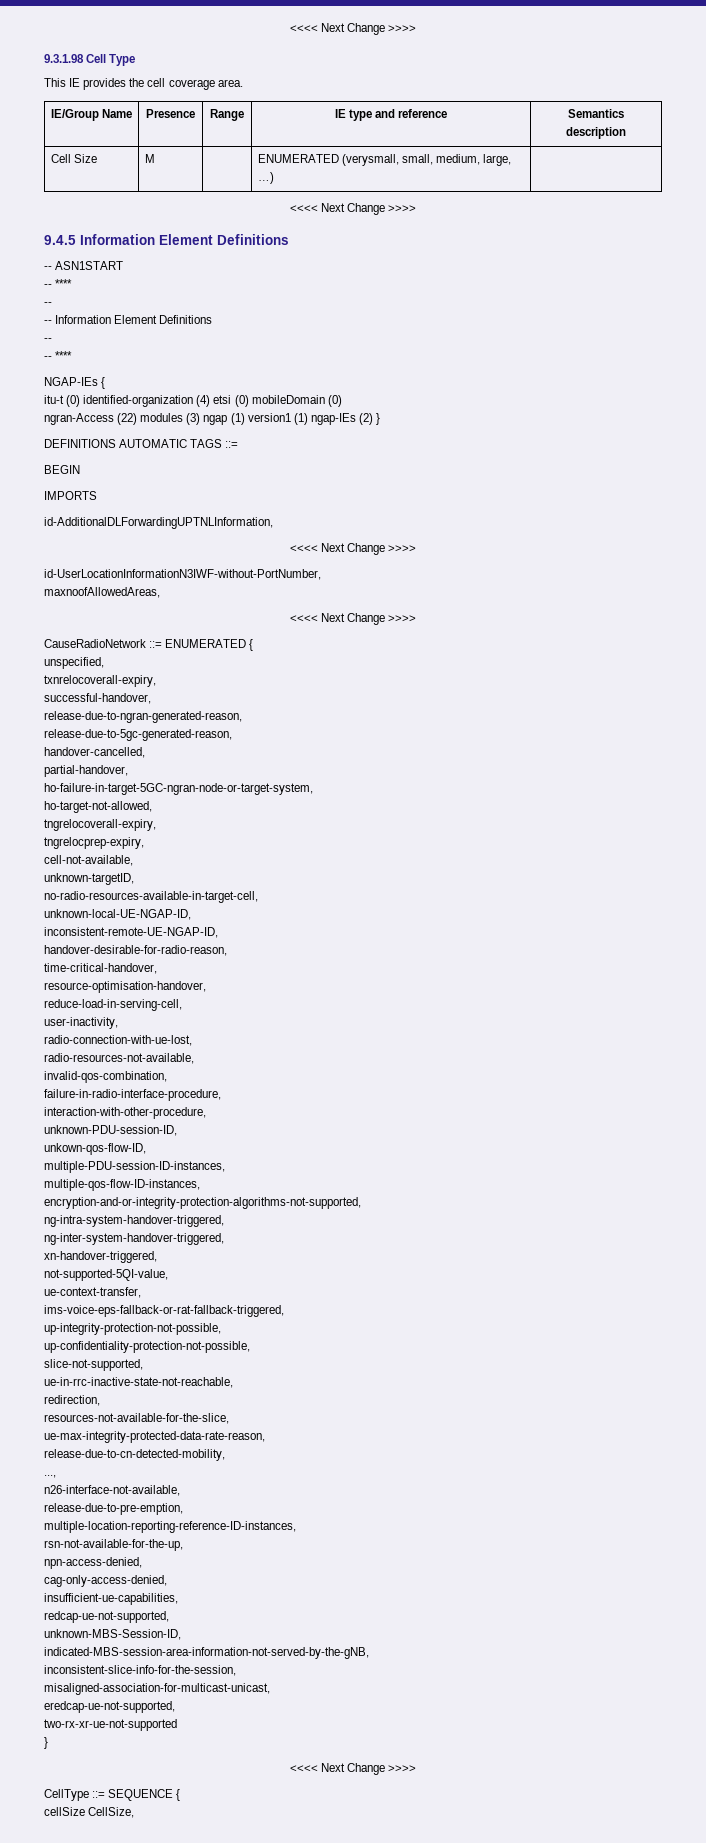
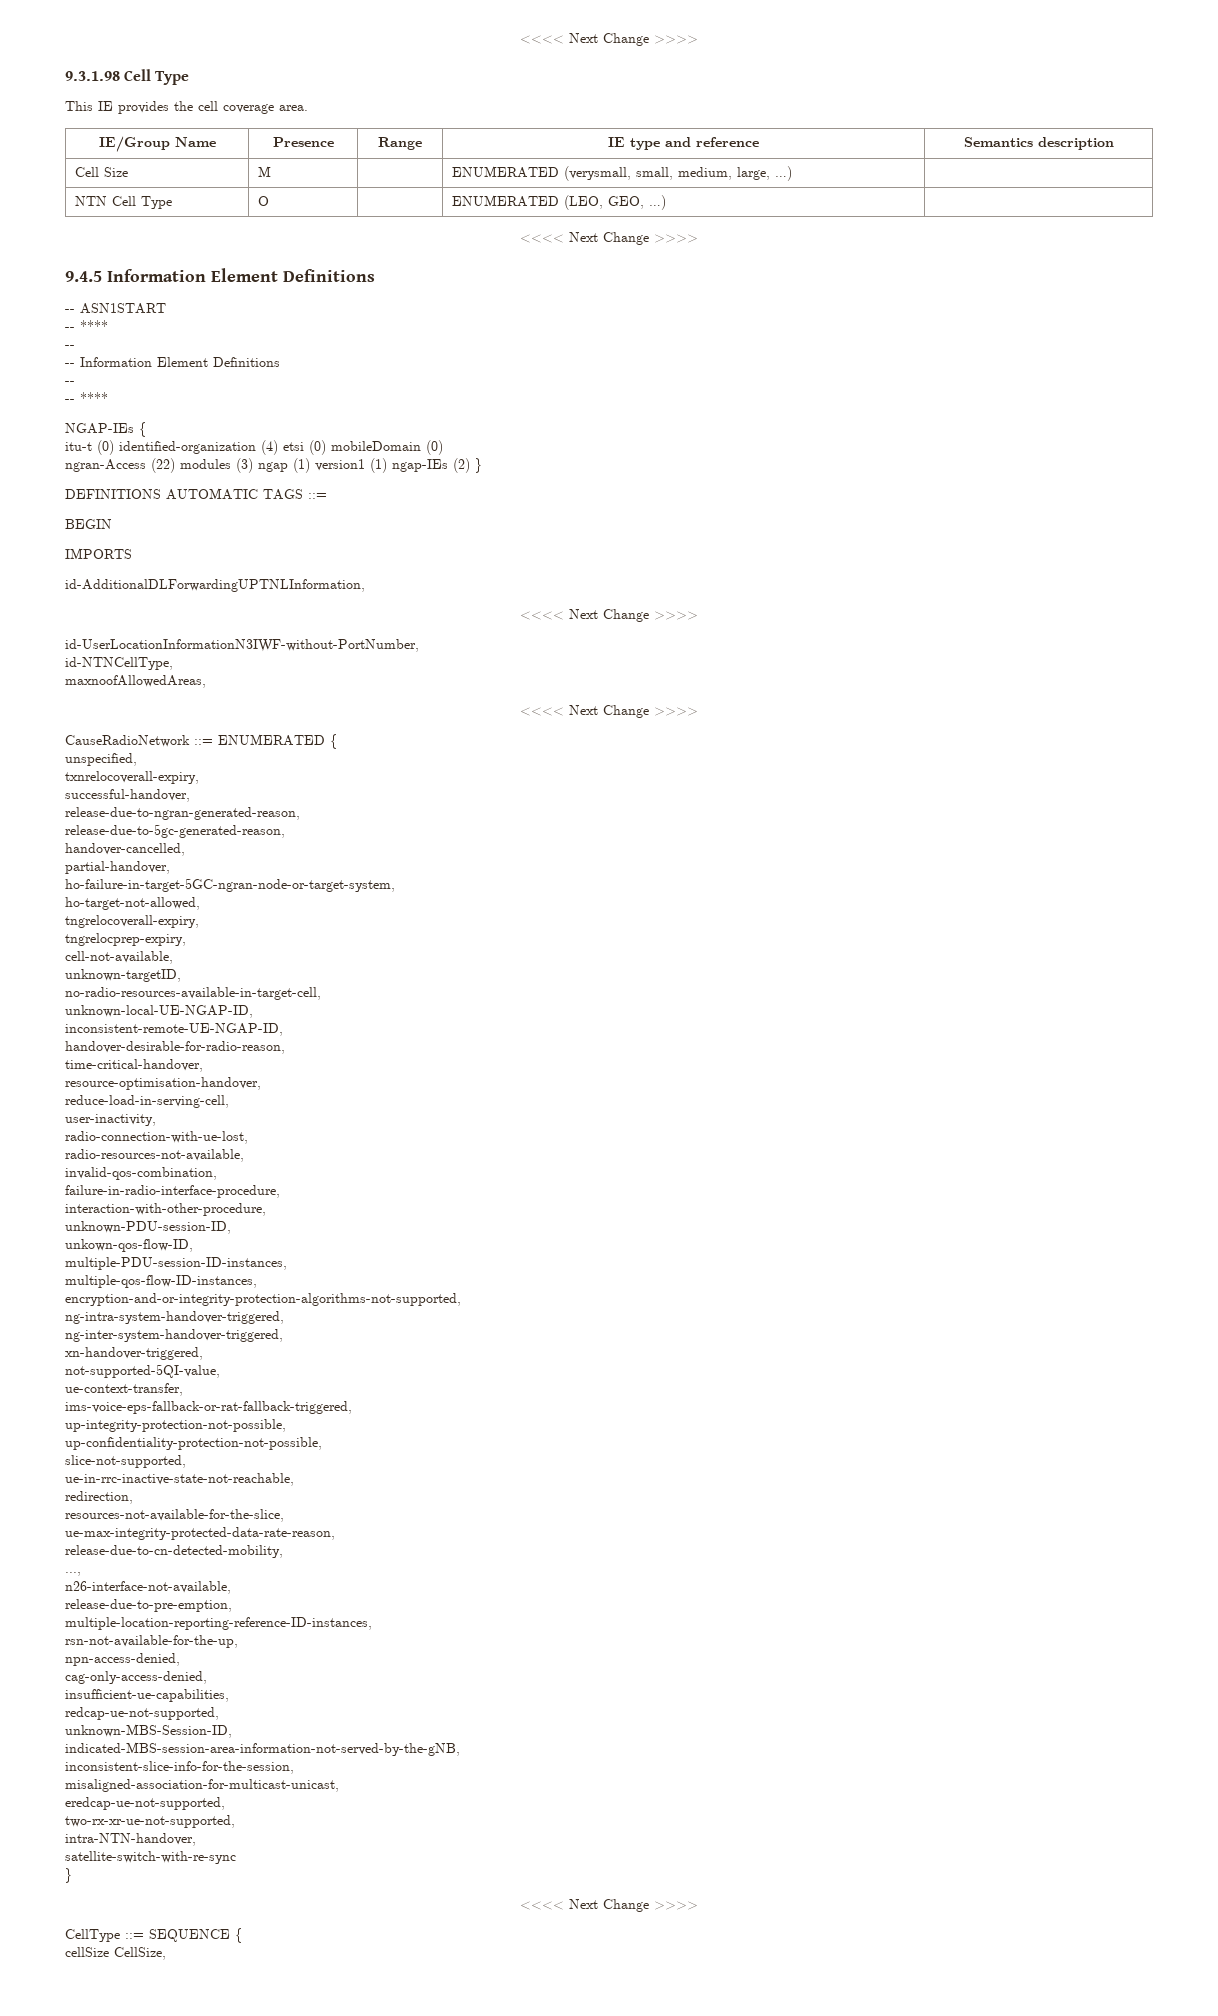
(274, 178) none -> [74,196,172,209] [257,196,269,206] [451,195,666,210] // NTN Cell Type | O | | ENUMERATED (LEO, GEO, …) |
(321, 574) none -> [65,657,173,670] // id-NTNCellType,
[44,1719,177,1731] two-rx-xr-ue-not-supported -> [65,1815,235,1828] [65,1833,196,1846] [65,1851,236,1864] two-rx-xr-ue-not-supported, // intra-NTN-handover, // satellite-switch-with-re-sync

